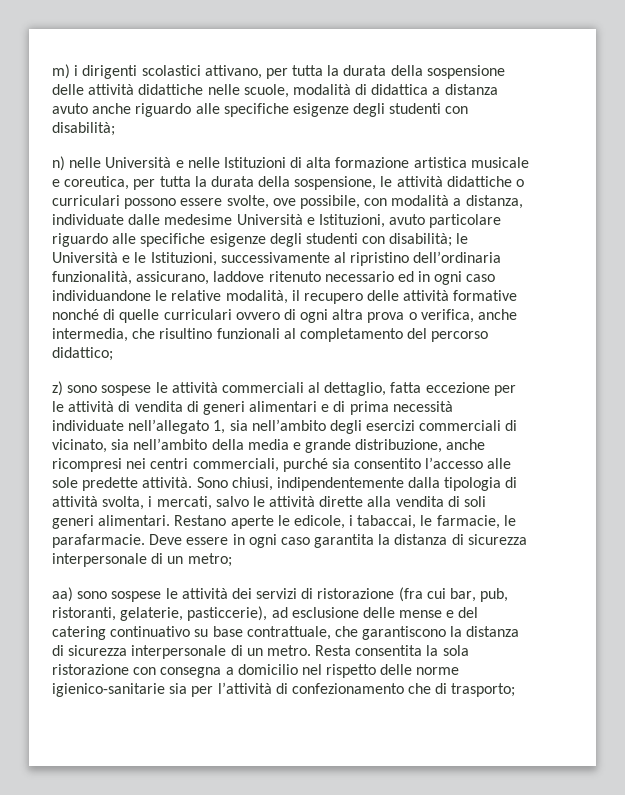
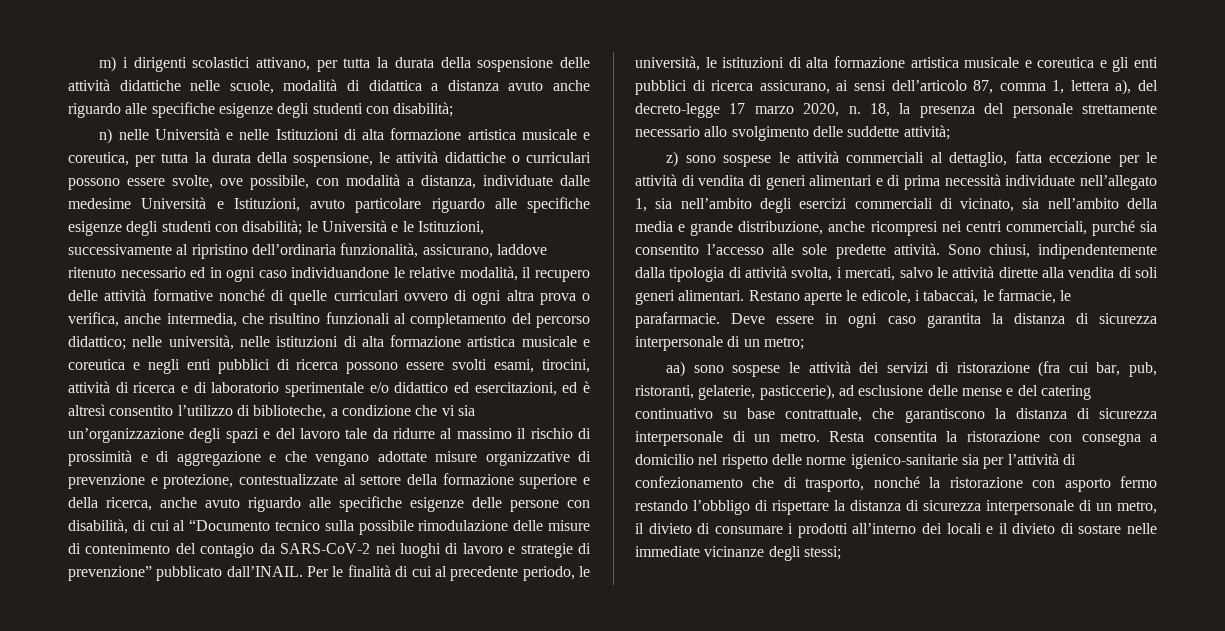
(113, 354) none -> [132,335,591,350] [68,359,591,374] [68,381,591,397] [68,404,475,419] [68,428,591,443] [68,450,591,466] [68,473,591,489] [68,496,590,512] [68,519,590,535] [68,543,592,558] [68,565,591,581] [635,56,1158,72] [635,79,1158,95] [635,103,1157,118] [635,125,950,141] nelle università, nelle istituzioni di alta formazione artistica musicale e coreutica e negli enti pubblici di ricerca possono essere svolti esami, tirocini, attività di ricerca e di laboratorio sperimentale e/o didattico ed esercitazioni, ed è altresì consentito l’utilizzo di biblioteche, a condizione che vi sia un’organizzazione degli spazi e del lavoro tale da ridurre al massimo il rischio di prossimità e di aggregazione e che vengano adottate misure organizzative di prevenzione e protezione, contestualizzate al settore della formazione superiore e della ricerca, anche avuto riguardo alle specifiche esigenze delle persone con disabilità, di cui al “Documento tecnico sulla possibile rimodulazione delle misure di contenimento del contagio da SARS-CoV-2 nei luoghi di lavoro e strategie di prevenzione” pubblicato dall’INAIL. Per le finalità di cui al precedente periodo, le università, le istituzioni di alta formazione artistica musicale e coreutica e gli enti pubblici di ricerca assicurano, ai sensi dell’articolo 87, comma 1, lettera a), del decreto-legge 17 marzo 2020, n. 18, la presenza del personale strettamente necessario allo svolgimento delle suddette attività;
[442,645,469,656] sola -> (957, 436) none
[451,683,516,697] trasporto; -> [805,476,1157,492] [635,500,1157,515] [635,523,1157,538] [635,546,841,561] trasporto, nonché la ristorazione con asporto fermo restando l’obbligo di rispettare la distanza di sicurezza interpersonale di un metro, il divieto di consumare i prodotti all’interno dei locali e il divieto di sostare nelle immediate vicinanze degli stessi;

